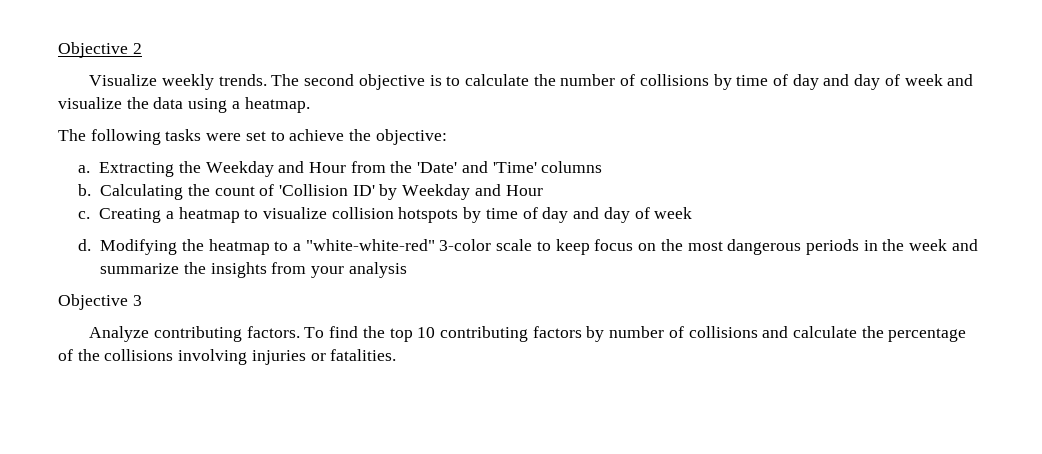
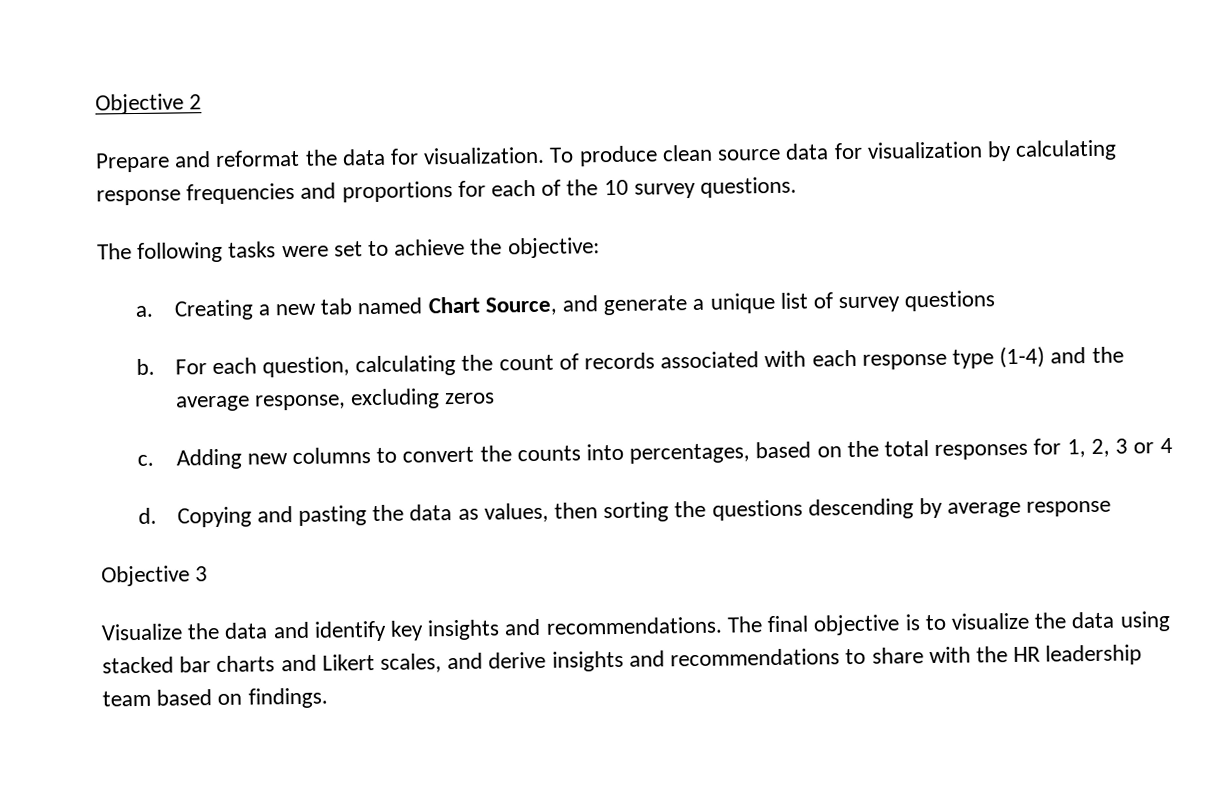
[89,74,974,90] [58,97,310,113] Visualize weekly trends. The second objective is to calculate the number of collisions by time of day and day of week and visualize the data using a heatmap. -> [95,139,1118,173] [96,176,798,206] Prepare and reformat the data for visualization. To produce clean source data for visualization by calculating response frequencies and proportions for each of the 10 survey questions.
[99,161,603,177] [78,184,543,200] [78,207,693,223] [78,239,978,255] [100,262,407,278] [58,294,142,310] [89,326,967,342] [58,349,397,365] Extracting the Weekday and Hour from the 'Date' and 'Time' columns // b. Calculating the count of 'Collision ID' by Weekday and Hour // c. Creating a heatmap to visualize collision hotspots by time of day and day of week // d. Modifying the heatmap to a "white-white-red" 3-color scale to keep focus on the most dangerous periods in the week and summarize the insights from your analysis // Objective 3 // Analyze contributing factors. To find the top 10 contributing factors by number of collisions and calculate the percentage of the collisions involving injuries or fatalities. -> [173,290,996,321] [136,346,1124,378] [174,388,496,412] [137,437,1173,470] [138,497,1112,528] [101,565,209,587] [101,611,1171,642] [102,644,1143,674] [102,687,328,709] Creating a new tab named Chart Source, and generate a unique list of survey questions // b. For each question, calculating the count of records associated with each response type (1-4) and the average response, excluding zeros // c. Adding new columns to convert the counts into percentages, based on the total responses for 1, 2, 3 or 4 // d. Copying and pasting the data as values, then sorting the questions descending by average response // Objective 3 // Visualize the data and identify key insights and recommendations. The final objective is to visualize the data using stacked bar charts and Likert scales, and derive insights and recommendations to share with the HR leadership team based on findings.

